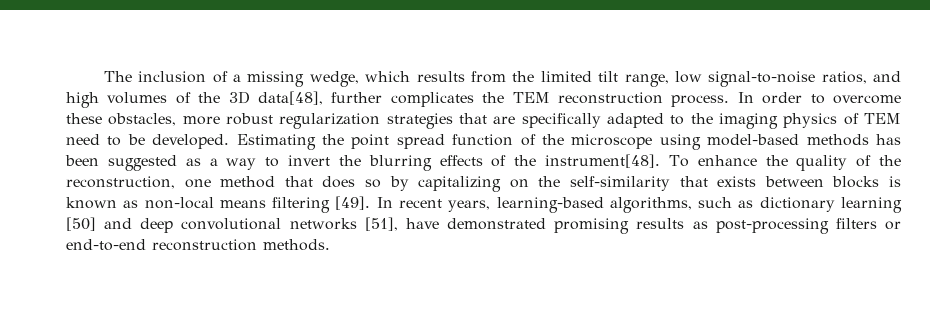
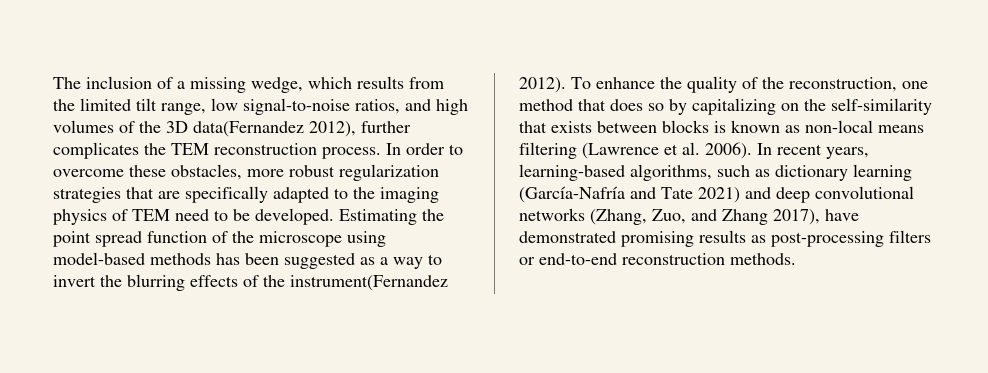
[258,91,323,105] data[48], -> [193,121,356,137] data(Fernandez 2012),
[545,154,661,168] instrument[48]. -> [290,275,448,291] [519,77,566,93] instrument(Fernandez 2012).
[335,196,371,210] [49]. -> [582,142,752,159] (Lawrence et al. 2006).
[66,217,398,233] [50] and deep convolutional networks [51], -> [519,186,914,203] [519,208,820,225] (García-Nafría and Tate 2021) and deep convolutional networks (Zhang, Zuo, and Zhang 2017),

